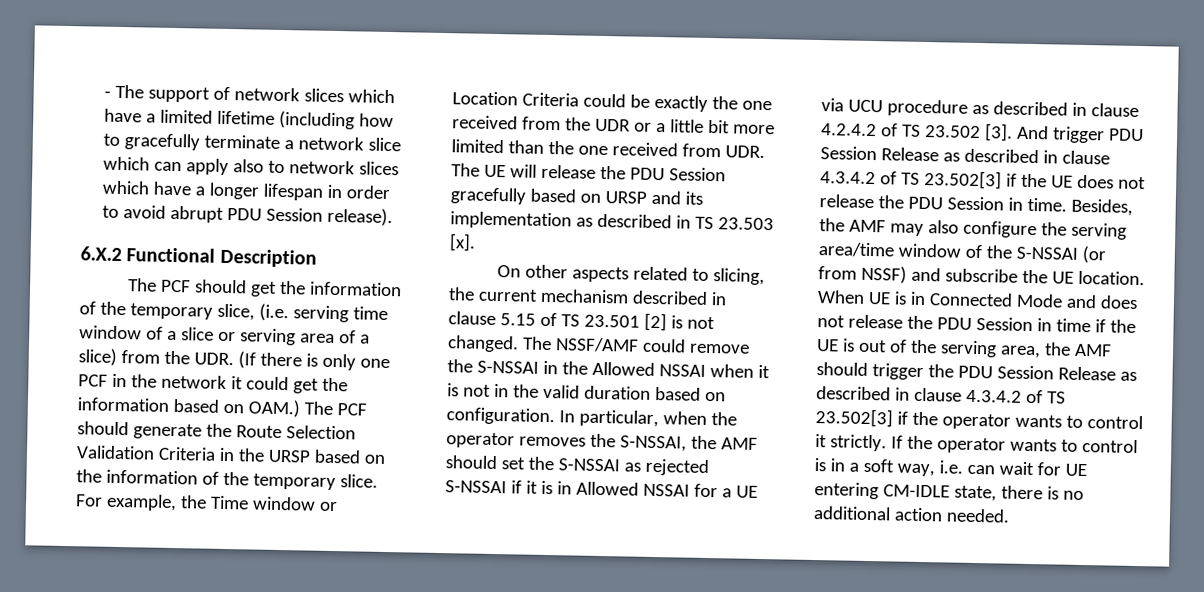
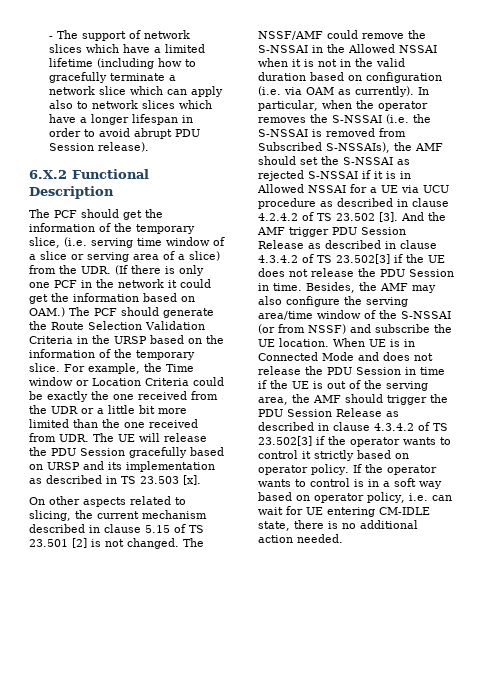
[446,407,555,426] configuration. -> [366,72,442,83] [258,86,414,97] configuration (i.e. via OAM as currently).
[619,435,687,452] S-NSSAI, -> [332,114,431,124] [258,128,406,137] [258,142,390,153] S-NSSAI (i.e. the S-NSSAI is removed from Subscribed S-NSSAIs),
(1049, 132) none -> [428,212,446,221] [257,227,285,235] the AMF
[829,434,887,452] strictly. -> [314,450,409,461] [258,464,349,475] strictly based on operator policy.
[896,463,935,477] way, -> [419,481,442,489] [258,492,405,503] way based on operator policy,

